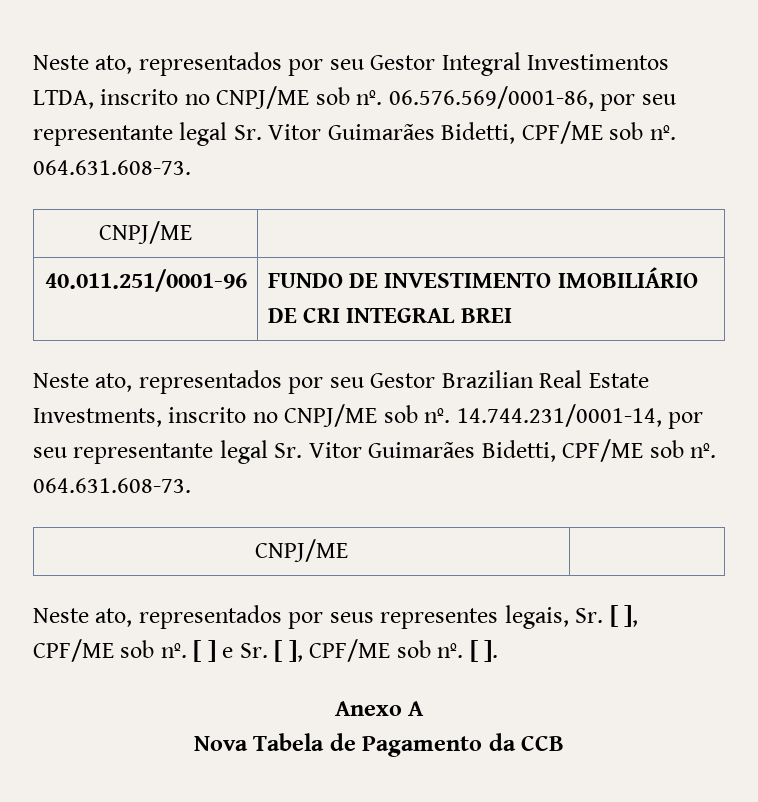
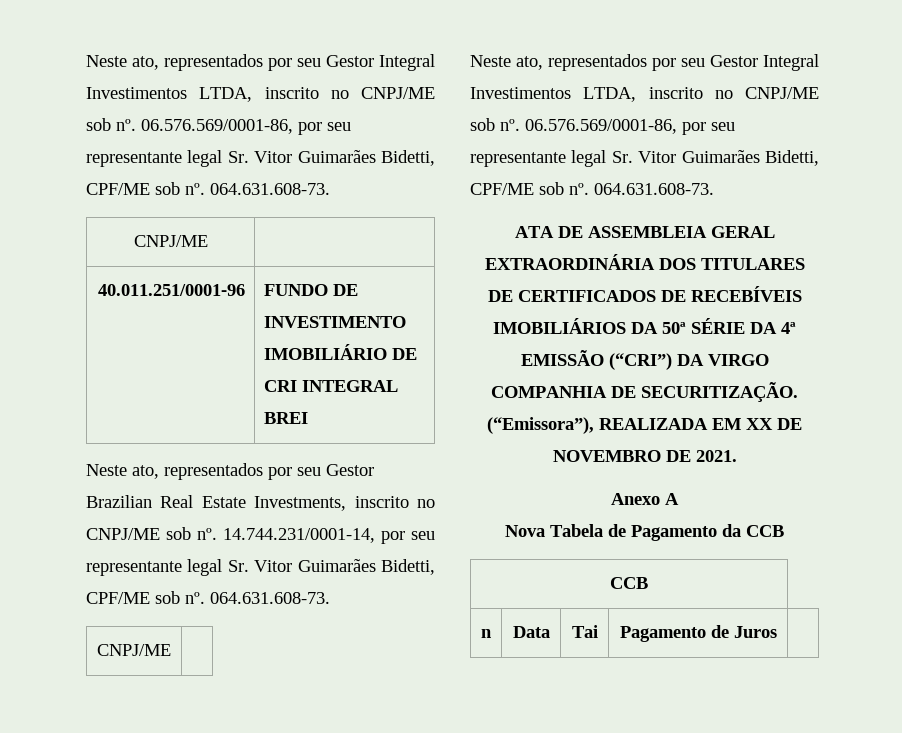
[329,605,639,629] [33,639,499,662] seus representes legais, Sr. [ ], CPF/ME sob nº. [ ] e Sr. [ ], CPF/ME sob nº. [ ]. -> [681,54,819,71] [470,87,819,102] [470,118,735,135] [470,150,819,167] [470,182,714,195] [514,226,775,238] [484,254,805,270] [487,286,802,302] [493,318,796,334] [520,350,769,370] [491,382,798,402] [487,417,802,434] [552,450,737,462] seu Gestor Integral Investimentos LTDA, inscrito no CNPJ/ME sob nº. 06.576.569/0001-86, por seu representante legal Sr. Vitor Guimarães Bidetti, CPF/ME sob nº. 064.631.608-73. // ATA DE ASSEMBLEIA GERAL EXTRAORDINÁRIA DOS TITULARES DE CERTIFICADOS DE RECEBÍVEIS IMOBILIÁRIOS DA 50ª SÉRIE DA 4ª EMISSÃO (“CRI”) DA VIRGO COMPANHIA DE SECURITIZAÇÃO. (“Emissora”), REALIZADA EM XX DE NOVEMBRO DE 2021.
(565, 743) none -> [610,577,648,589] [481,629,492,638] [512,626,550,638] [571,625,598,638] [619,625,777,642] // CCB // n | Data | Tai | Pagamento de Juros |

